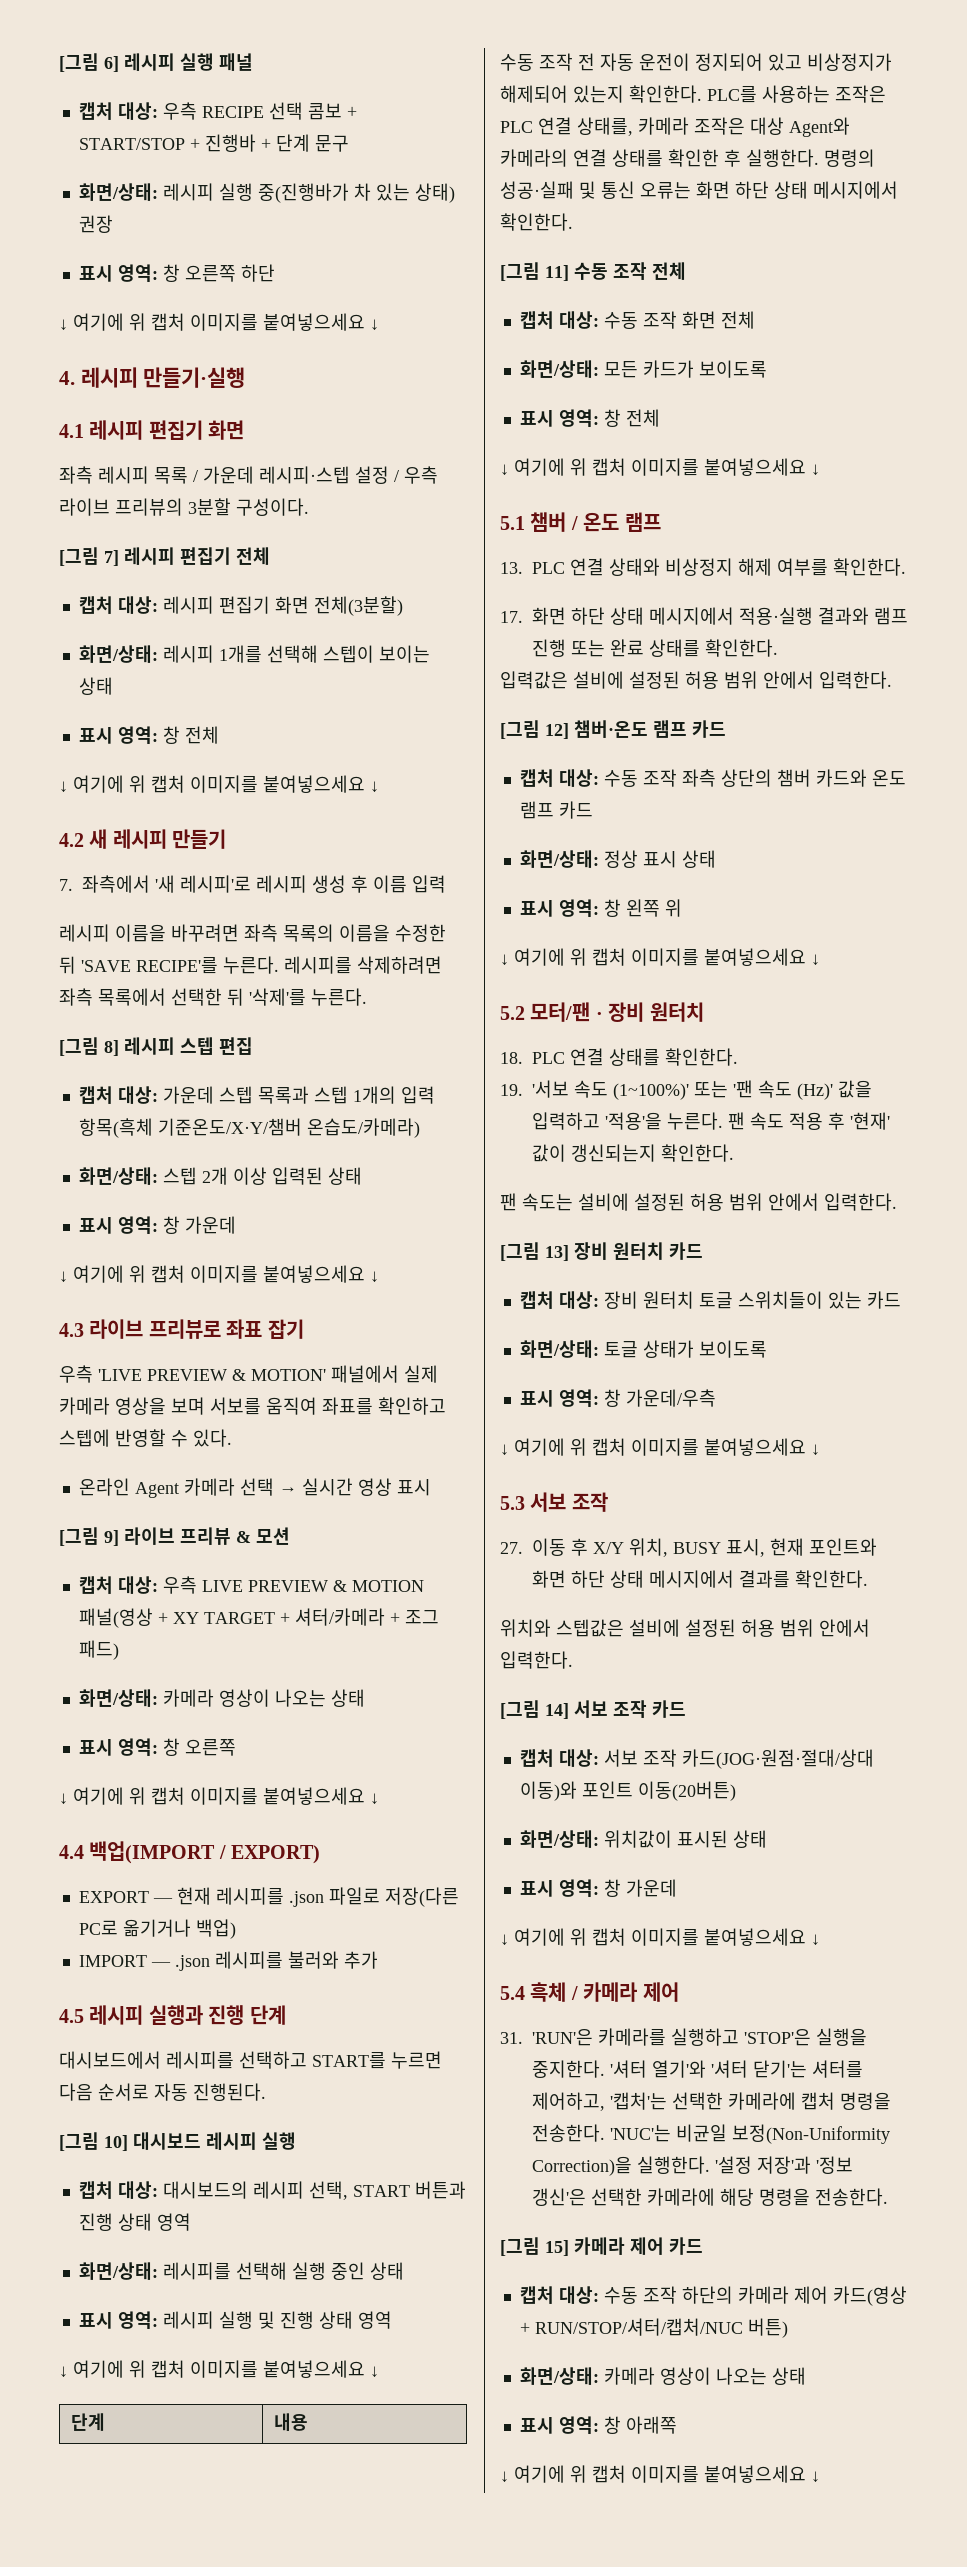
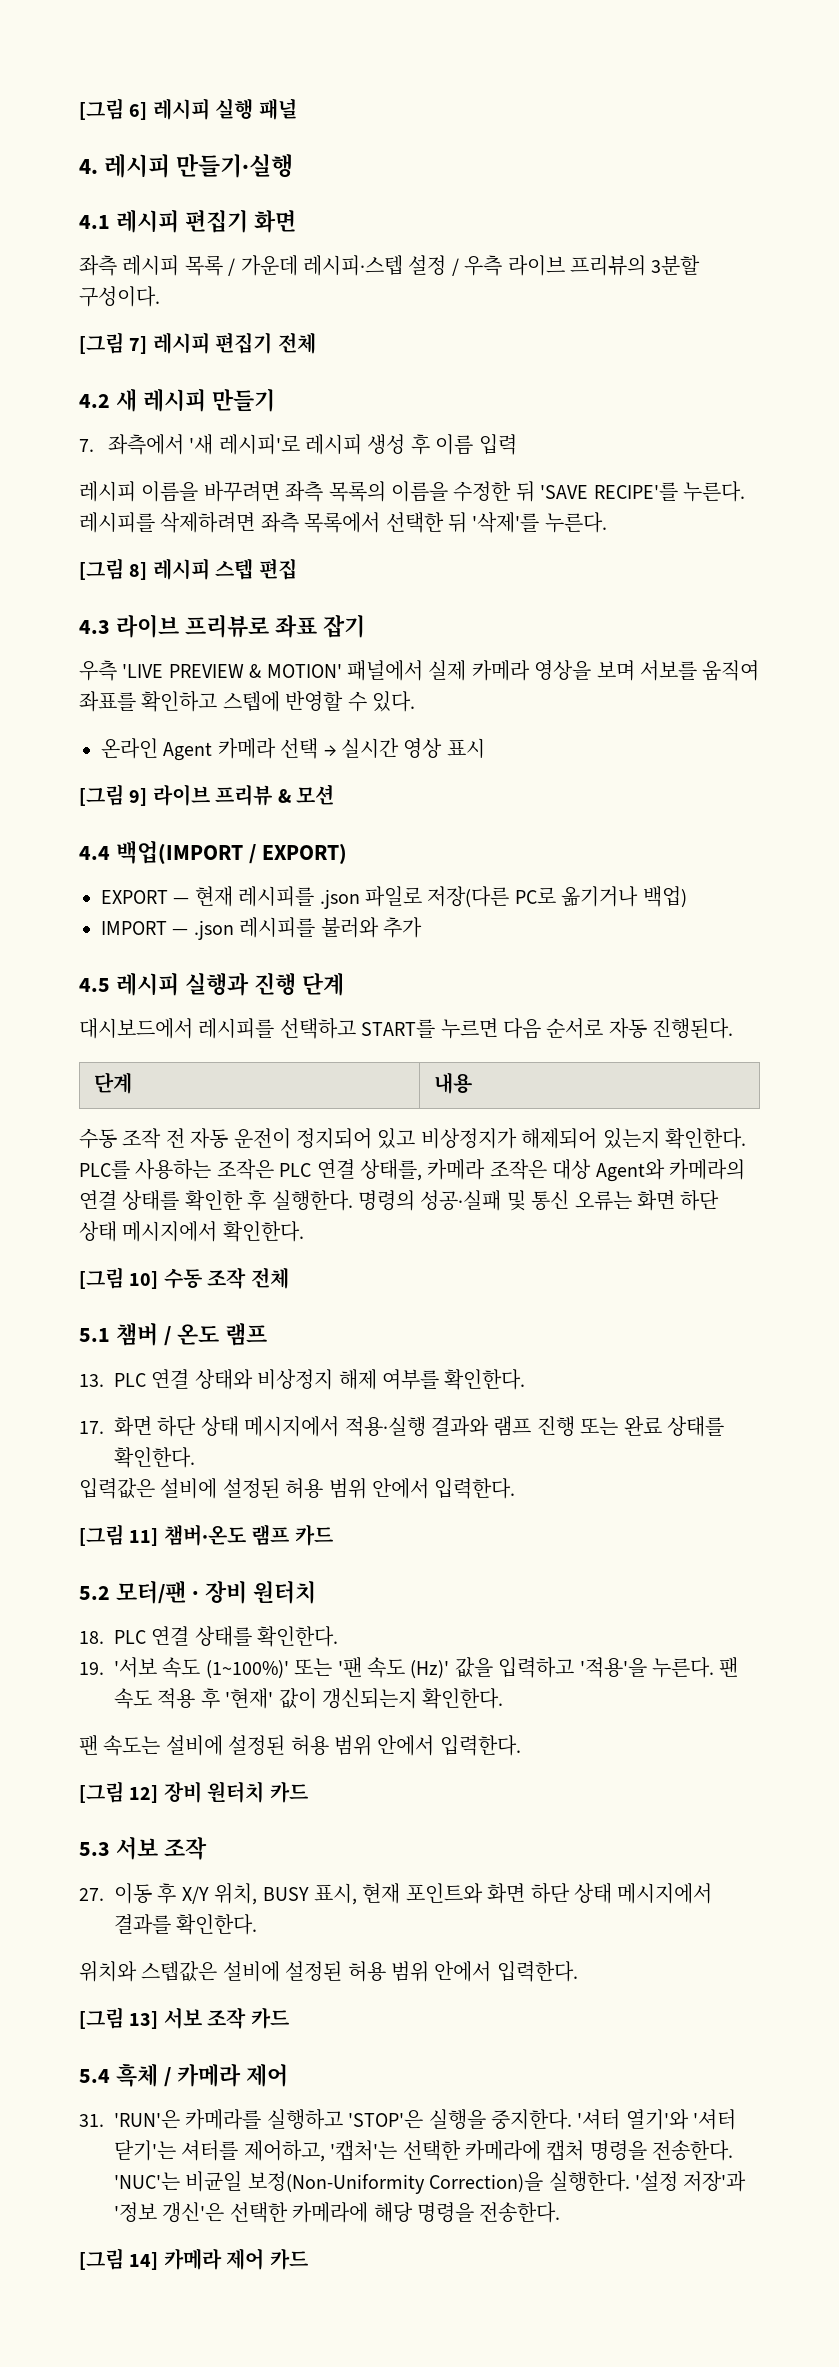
[78,102,357,120] [78,134,349,152] [78,183,455,203] [78,215,113,233] [78,264,275,282] [59,313,379,331] // 캡처 대상: 우측 RECIPE 선택 콤보 + START/STOP + 진행바 + 단계 문구 // 화면/상태: 레시피 실행 중(진행바가 차 있는 상태) 권장 // 표시 영역: 창 오른쪽 하단 // ↓ 여기에 위 캡처 이미지를 붙여넣으세요 ↓ -> (297, 109) none
[78,596,403,616] [78,645,430,663] [78,677,113,695] [78,726,219,744] [59,775,379,793] // 캡처 대상: 레시피 편집기 화면 전체(3분할) // 화면/상태: 레시피 1개를 선택해 스텝이 보이는 상태 // 표시 영역: 창 전체 // ↓ 여기에 위 캡처 이미지를 붙여넣으세요 ↓ -> (316, 343) none
[78,1086,435,1104] [78,1118,420,1138] [78,1167,362,1185] [78,1216,236,1234] [59,1265,379,1283] // 캡처 대상: 가운데 스텝 목록과 스텝 1개의 입력 항목(흑체 기준온도/X·Y/챔버 온습도/카메라) // 화면/상태: 스텝 2개 이상 입력된 상태 // 표시 영역: 창 가운데 // ↓ 여기에 위 캡처 이미지를 붙여넣으세요 ↓ -> (297, 569) none
[78,1576,424,1594] [78,1608,439,1628] [78,1640,119,1660] [78,1689,365,1707] [78,1738,236,1756] [59,1787,379,1805] // 캡처 대상: 우측 LIVE PREVIEW & MOTION 패널(영상 + XY TARGET + 셔터/카메라 + 조그 패드) // 화면/상태: 카메라 영상이 나오는 상태 // 표시 영역: 창 오른쪽 // ↓ 여기에 위 캡처 이미지를 붙여넣으세요 ↓ -> (334, 794) none
[59,2132,296,2151] [78,2181,466,2200] [78,2213,191,2231] [78,2262,404,2280] [78,2311,392,2329] [59,2360,379,2378] // [그림 10] 대시보드 레시피 실행 // 캡처 대상: 대시보드의 레시피 선택, START 버튼과 진행 상태 영역 // 화면/상태: 레시피를 선택해 실행 중인 상태 // 표시 영역: 레시피 실행 및 진행 상태 영역 // ↓ 여기에 위 캡처 이미지를 붙여넣으세요 ↓ -> (734, 1028) none
[545,265,569,281] 11] -> [129,1271,159,1289] 10]
[519,311,755,329] [519,360,767,378] [519,409,660,427] [500,458,820,476] // 캡처 대상: 수동 조작 화면 전체 // 화면/상태: 모든 카드가 보이도록 // 표시 영역: 창 전체 // ↓ 여기에 위 캡처 이미지를 붙여넣으세요 ↓ -> (289, 1278) none
[545,723,569,739] 12] -> [129,1528,159,1546] 11]
[519,769,906,787] [519,801,593,819] [519,850,716,868] [519,899,682,917] [500,948,820,966] // 캡처 대상: 수동 조작 좌측 상단의 챔버 카드와 온도 램프 카드 // 화면/상태: 정상 표시 상태 // 표시 영역: 창 왼쪽 위 // ↓ 여기에 위 캡처 이미지를 붙여넣으세요 ↓ -> (333, 1535) none
[545,1245,569,1261] 13] -> [129,1785,159,1803] 12]
[519,1291,901,1309] [519,1340,767,1358] [519,1389,716,1407] [500,1438,820,1456] // 캡처 대상: 장비 원터치 토글 스위치들이 있는 카드 // 화면/상태: 토글 상태가 보이도록 // 표시 영역: 창 가운데/우측 // ↓ 여기에 위 캡처 이미지를 붙여넣으세요 ↓ -> (308, 1792) none
[545,1703,569,1719] 14] -> [129,2011,159,2029] 13]
[519,1749,874,1769] [519,1781,736,1801] [519,1830,767,1848] [519,1879,677,1897] [500,1928,820,1946] // 캡처 대상: 서보 조작 카드(JOG·원점·절대/상대 이동)와 포인트 이동(20버튼) // 화면/상태: 위치값이 표시된 상태 // 표시 영역: 창 가운데 // ↓ 여기에 위 캡처 이미지를 붙여넣으세요 ↓ -> (289, 2018) none
[545,2240,569,2256] 15] -> [129,2252,159,2270] 14]
[519,2286,907,2306] [519,2318,788,2338] [519,2367,806,2385] [519,2416,677,2434] [500,2465,820,2483] // 캡처 대상: 수동 조작 하단의 카메라 제어 카드(영상 + RUN/STOP/셔터/캡처/NUC 버튼) // 화면/상태: 카메라 영상이 나오는 상태 // 표시 영역: 창 아래쪽 // ↓ 여기에 위 캡처 이미지를 붙여넣으세요 ↓ -> (308, 2259) none

